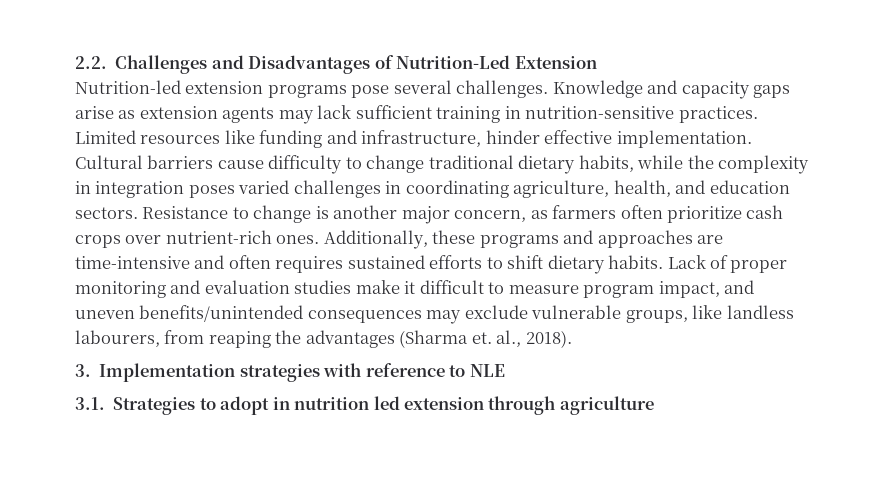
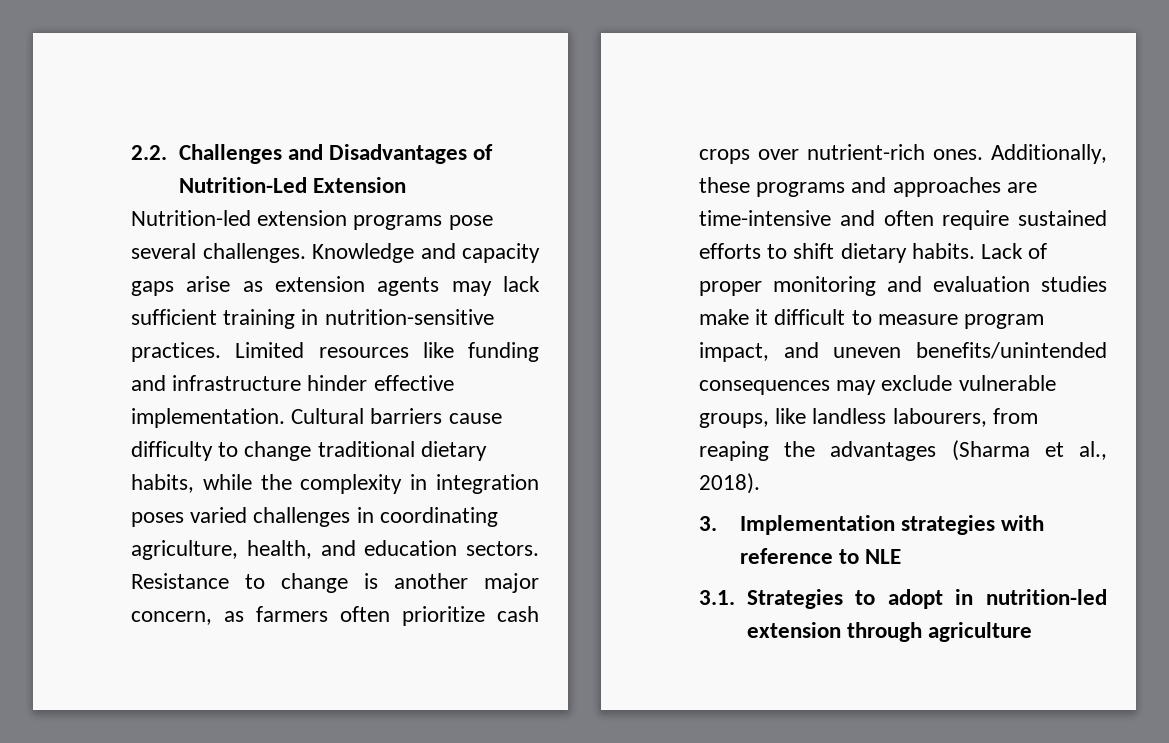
[361,130,482,147] infrastructure, -> [172,375,302,391] infrastructure
[275,256,344,273] requires -> [942,210,1010,230] require
[471,332,492,344] et. -> [1044,442,1064,457] et
[294,396,400,410] nutrition led -> [986,589,1107,605] nutrition-led

